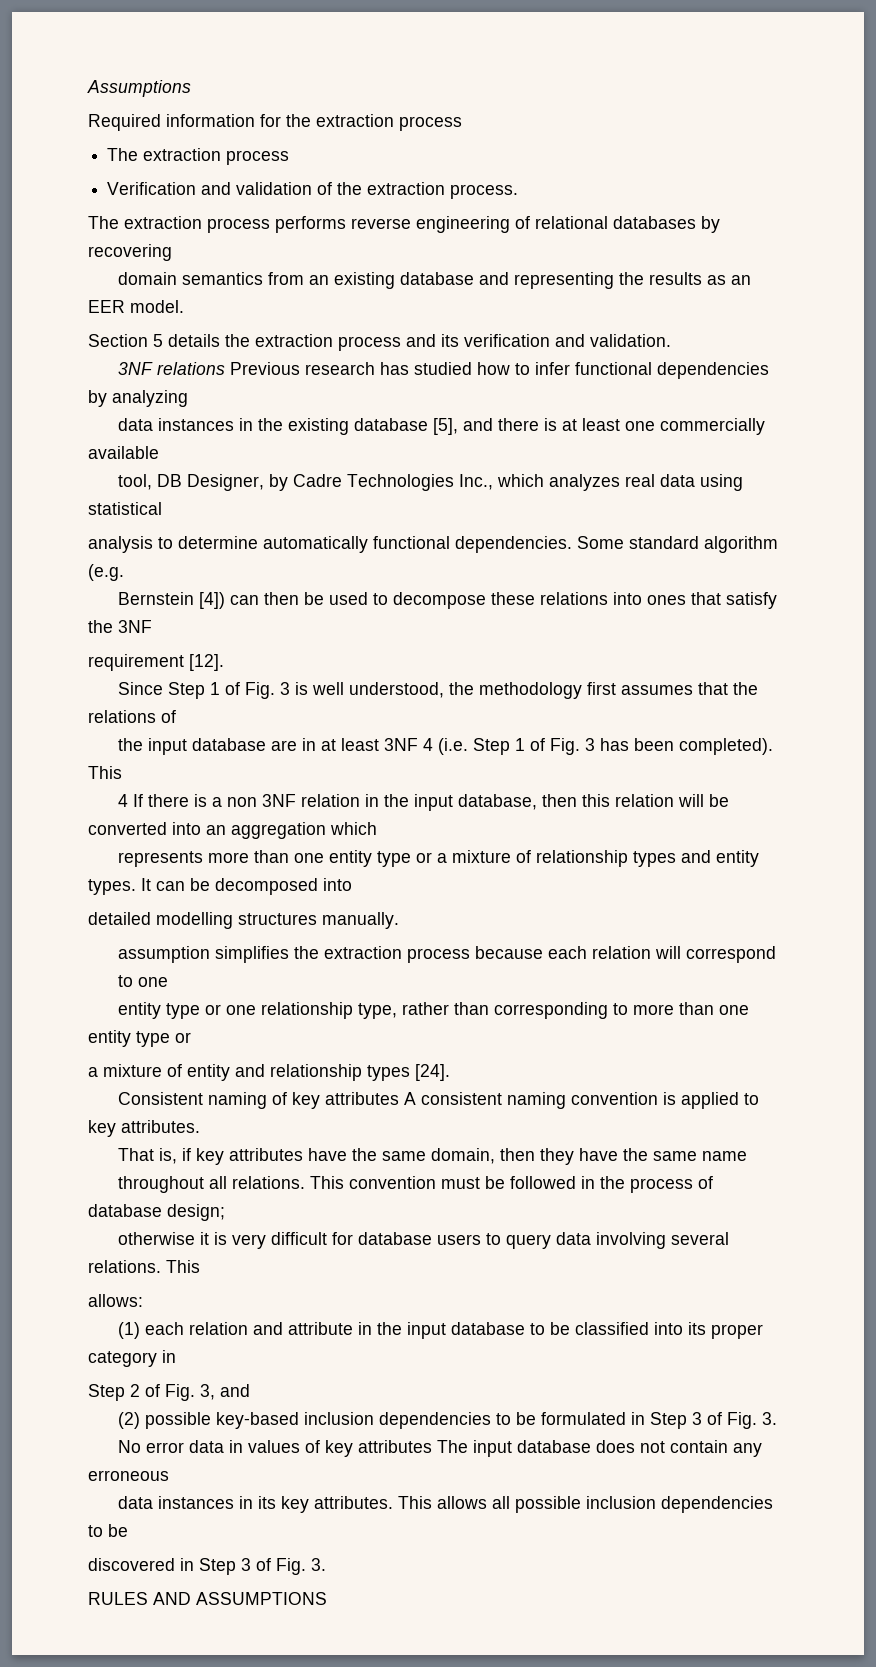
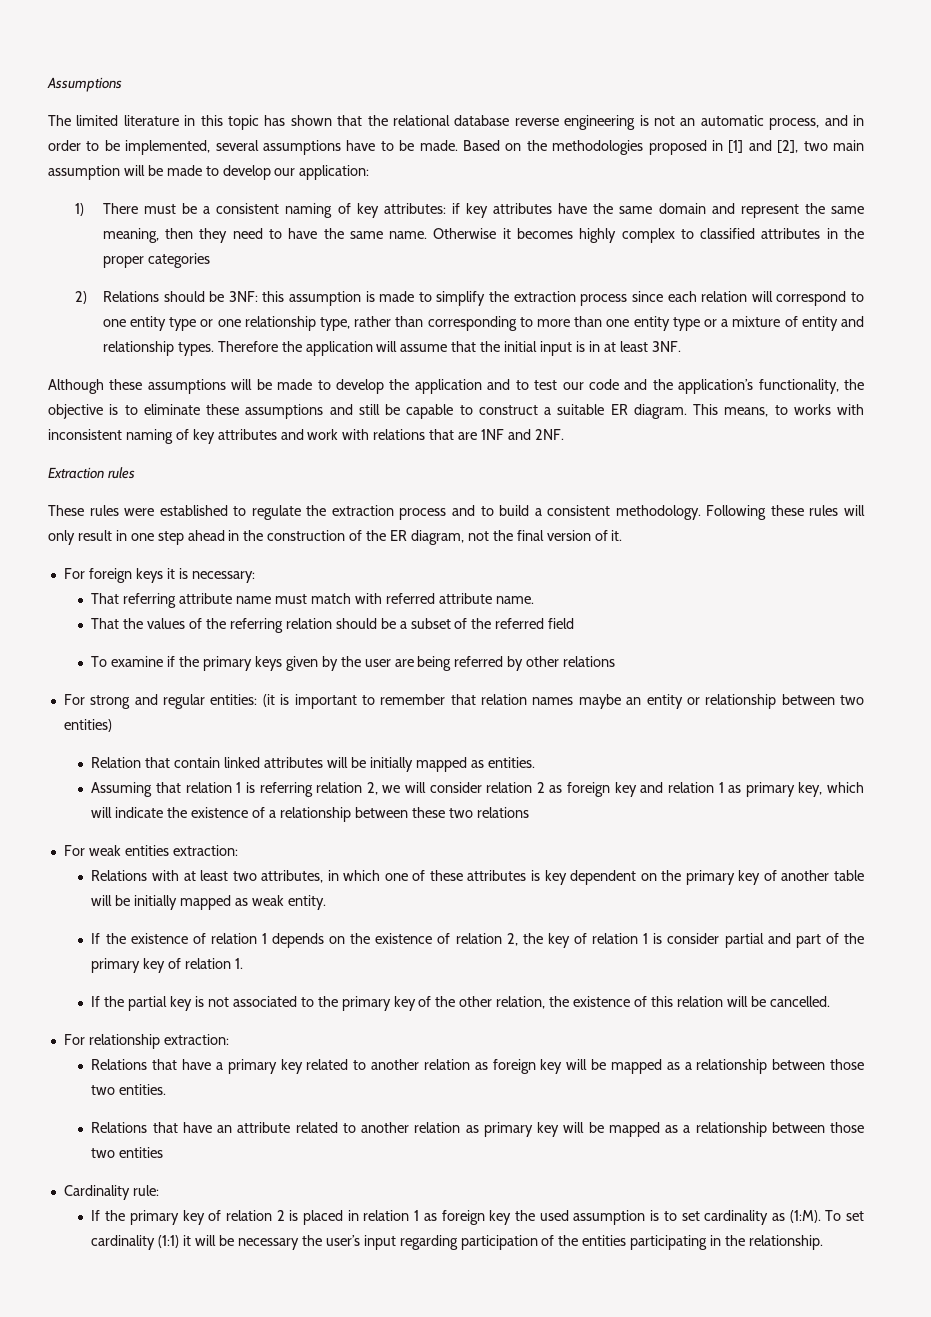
[88,114,462,131] [107,148,290,165] [107,182,519,199] [88,216,720,233] [88,244,172,261] [117,272,751,289] [88,300,184,313] [88,334,671,351] [117,362,769,379] [88,390,188,407] [117,418,765,435] [88,446,159,459] [117,474,743,491] [88,502,162,515] [88,536,778,553] [88,564,124,581] [117,592,777,609] [88,620,152,633] [88,654,224,671] [117,682,758,699] [88,710,176,723] [117,738,773,755] [88,766,122,779] [117,794,729,811] [88,822,377,839] [117,850,759,867] [88,878,352,895] [88,912,399,929] [118,946,544,963] Required information for the extraction process // The extraction process // Verification and validation of the extraction process. // The extraction process performs reverse engineering of relational databases by recovering // domain semantics from an existing database and representing the results as an EER model. // Section 5 details the extraction process and its verification and validation. // 3NF relations Previous research has studied how to infer functional dependencies by analyzing // data instances in the existing database [5], and there is at least one commercially available // tool, DB Designer, by Cadre Technologies Inc., which analyzes real data using statistical // analysis to determine automatically functional dependencies. Some standard algorithm (e.g. // Bernstein [4]) can then be used to decompose these relations into ones that satisfy the 3NF // requirement [12]. // Since Step 1 of Fig. 3 is well understood, the methodology first assumes that the relations of // the input database are in at least 3NF 4 (i.e. Step 1 of Fig. 3 has been completed). This // 4 If there is a non 3NF relation in the input database, then this relation will be converted into an aggregation which // represents more than one entity type or a mixture of relationship types and entity types. It can be decomposed into // detailed modelling structures manually. // assumption simplifies the extraction process because -> [48,115,864,130] [48,140,864,155] [48,165,370,180] [75,203,864,218] [102,228,865,243] [102,253,210,268] [75,291,663,306] The limited literature in this topic has shown that the relational database reverse engineering is not an automatic process, and in order to be implemented, several assumptions have to be made. Based on the methodologies proposed in [1] and [2], two main assumption will be made to develop our application: // 1) There must be a consistent naming of key attributes: if key attributes have the same domain and represent the same meaning, then they need to have the same name. Otherwise it becomes highly complex to classified attributes in the proper categories // 2) Relations should be 3NF: this assumption is made to simplify the extraction process since
(169, 982) // -> (126, 323) none
(191, 1037) // -> (718, 323) none
[367,1064,450,1081] [117,1092,759,1109] [88,1120,200,1137] [117,1148,747,1165] [117,1176,713,1193] [88,1204,225,1221] [117,1232,729,1249] [88,1260,200,1273] [88,1294,143,1307] [117,1322,763,1339] [88,1350,176,1367] [88,1384,250,1401] [117,1412,777,1429] [117,1440,762,1457] [88,1470,169,1481] [117,1496,773,1513] [88,1524,128,1537] [88,1558,326,1575] [88,1592,327,1605] types [24]. // Consistent naming of key attributes A consistent naming convention is applied to key attributes. // That is, if key attributes have the same domain, then they have the same name // throughout all relations. This convention must be followed in the process of database design; // otherwise it is very difficult for database users to query data involving several relations. This // allows: // (1) each relation and attribute in the input database to be classified into its proper category in // Step 2 of Fig. 3, and // (2) possible key-based inclusion dependencies to be formulated in Step 3 of Fig. 3. // No error data in values of key attributes The input database does not contain any erroneous // data instances in its key attributes. This allows all possible inclusion dependencies to be // discovered in Step 3 of Fig. 3. // RULES AND ASSUMPTIONS -> [177,341,681,356] [48,379,864,394] [48,404,864,419] [48,429,564,444] [48,467,135,479] [48,505,865,520] [48,530,623,545] [63,568,255,583] [91,593,534,608] [91,618,575,633] [91,656,616,671] [63,694,864,709] [63,719,112,732] [91,757,535,772] [91,782,865,797] [91,807,529,822] [63,845,238,856] [91,870,864,885] [91,895,326,910] [91,933,864,948] [91,958,244,973] [91,996,830,1011] [63,1034,229,1049] [91,1059,864,1074] [91,1084,167,1095] [91,1122,864,1137] [91,1147,164,1158] [63,1185,159,1200] [91,1210,865,1225] [91,1235,823,1250] types. Therefore the application will assume that the initial input is in at least 3NF. // Although these assumptions will be made to develop the application and to test our code and the application’s functionality, the objective is to eliminate these assumptions and still be capable to construct a suitable ER diagram. This means, to works with inconsistent naming of key attributes and work with relations that are 1NF and 2NF. // Extraction rules // These rules were established to regulate the extraction process and to build a consistent methodology. Following these rules will only result in one step ahead in the construction of the ER diagram, not the final version of it. // For foreign keys it is necessary: // That referring attribute name must match with referred attribute name. // That the values of the referring relation should be a subset of the referred field // To examine if the primary keys given by the user are being referred by other relations // For strong and regular entities: (it is important to remember that relation names maybe an entity or relationship between two entities) // Relation that contain linked attributes will be initially mapped as entities. // Assuming that relation 1 is referring relation 2, we will consider relation 2 as foreign key and relation 1 as primary key, which will indicate the existence of a relationship between these two relations // For weak entities extraction: // Relations with at least two attributes, in which one of these attributes is key dependent on the primary key of another table will be initially mapped as weak entity. // If the existence of relation 1 depends on the existence of relation 2, the key of relation 1 is consider partial and part of the primary key of relation 1. // If the partial key is not associated to the primary key of the other relation, the existence of this relation will be cancelled. // For relationship extraction: // Relations that have a primary key related to another relation as foreign key will be mapped as a relationship between those two entities. // Relations that have an attribute related to another relation as primary key will be mapped as a relationship between those two entities // Cardinality rule: // If the primary key of relation 2 is placed in relation 1 as foreign key the used assumption is to set cardinality as (1:M). To set cardinality (1:1) it will be necessary the user’s input regarding participation of the entities participating in the relationship.

